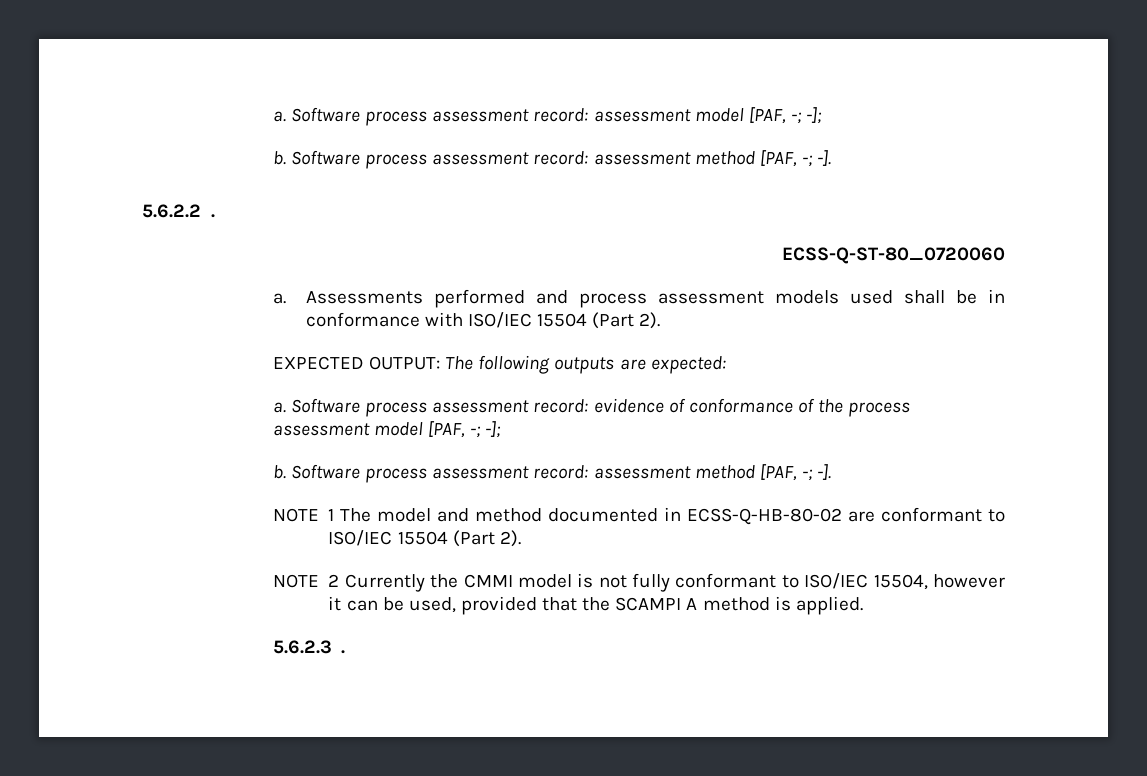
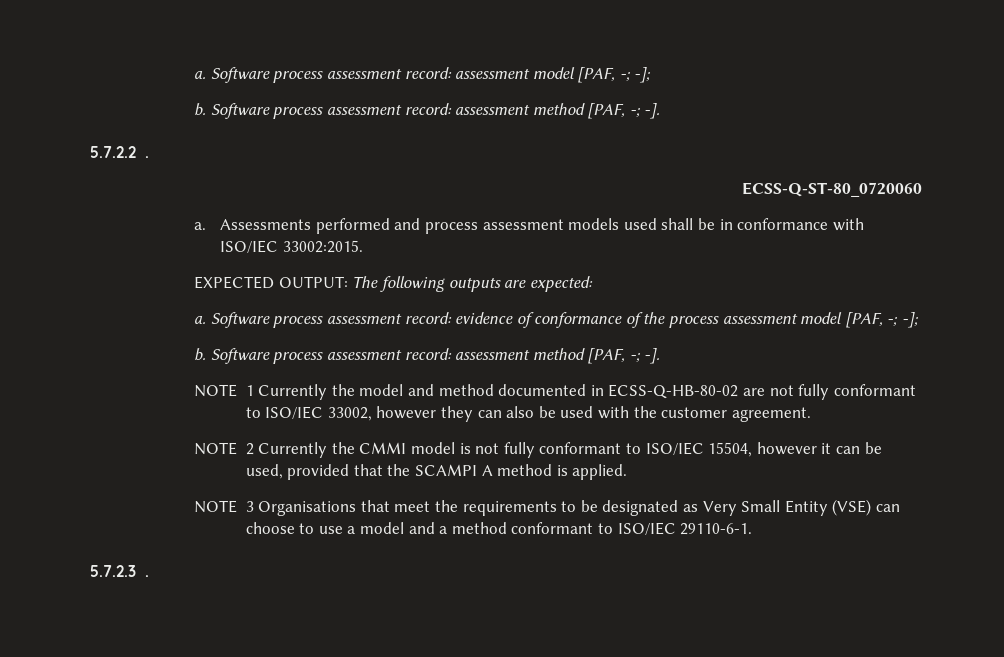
[142,204,201,218] 5.6.2.2 -> [90,146,136,158] 5.7.2.2
[537,312,661,329] 15504 (Part 2). -> [282,240,363,253] 33002:2015.
[340,508,372,522] The -> [258,384,355,400] Currently the
[881,507,1005,522] [328,530,521,547] conformant to ISO/IEC 15504 (Part 2). -> [769,384,916,400] [245,406,811,422] not fully conformant to ISO/IEC 33002, however they can also be used with the customer agreement.
[272,640,332,654] 5.6.2.3 -> [194,499,900,516] [245,522,753,535] [90,565,136,577] NOTE 3 Organisations that meet the requirements to be designated as Very Small Entity (VSE) can choose to use a model and a method conformant to ISO/IEC 29110-6-1. // 5.7.2.3

